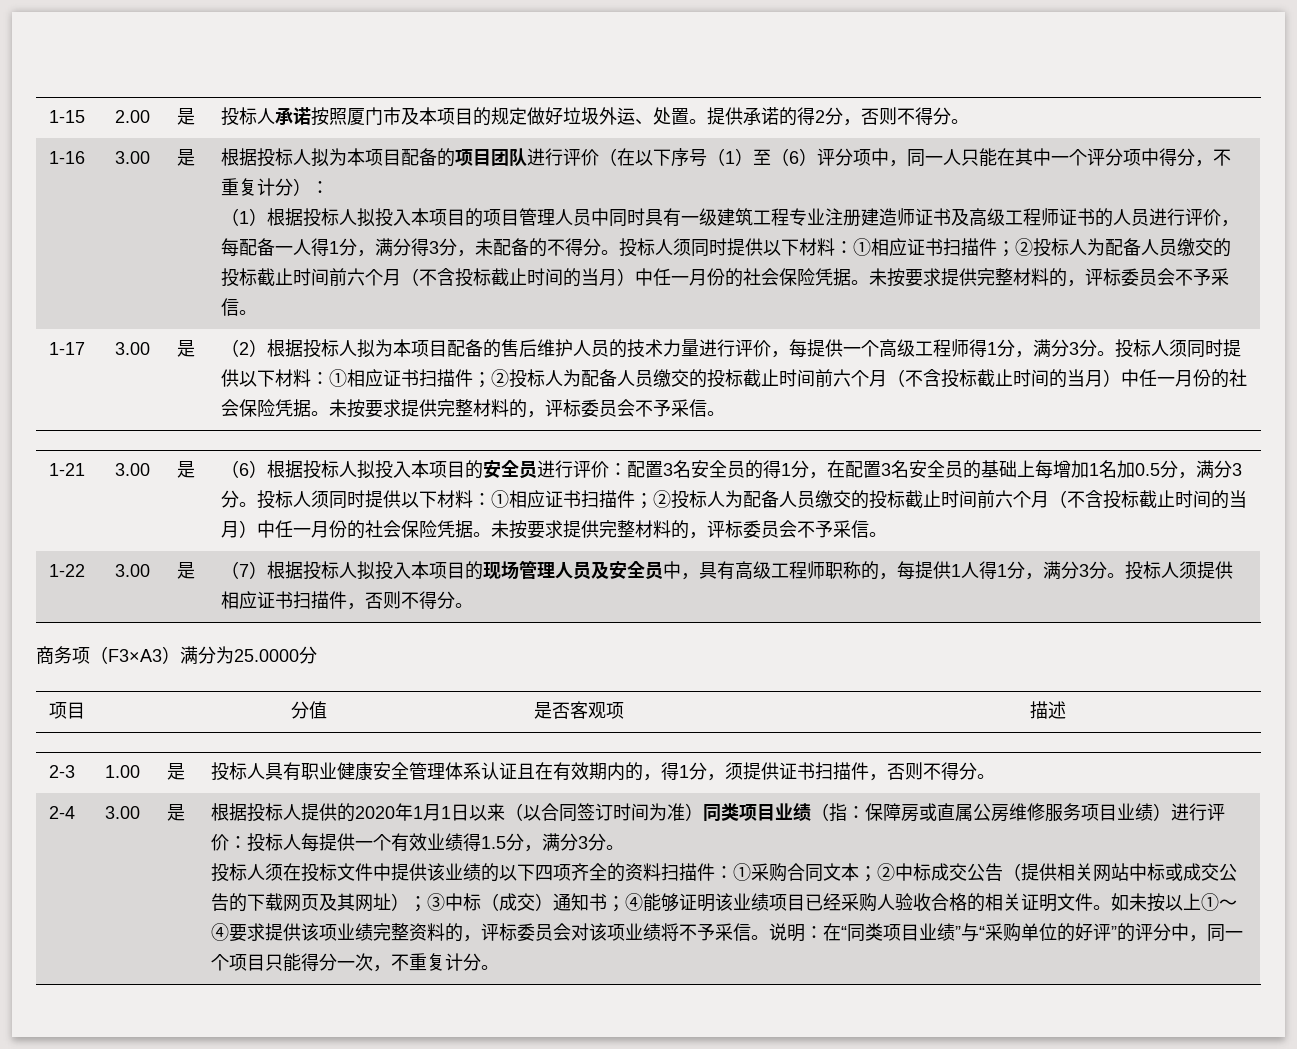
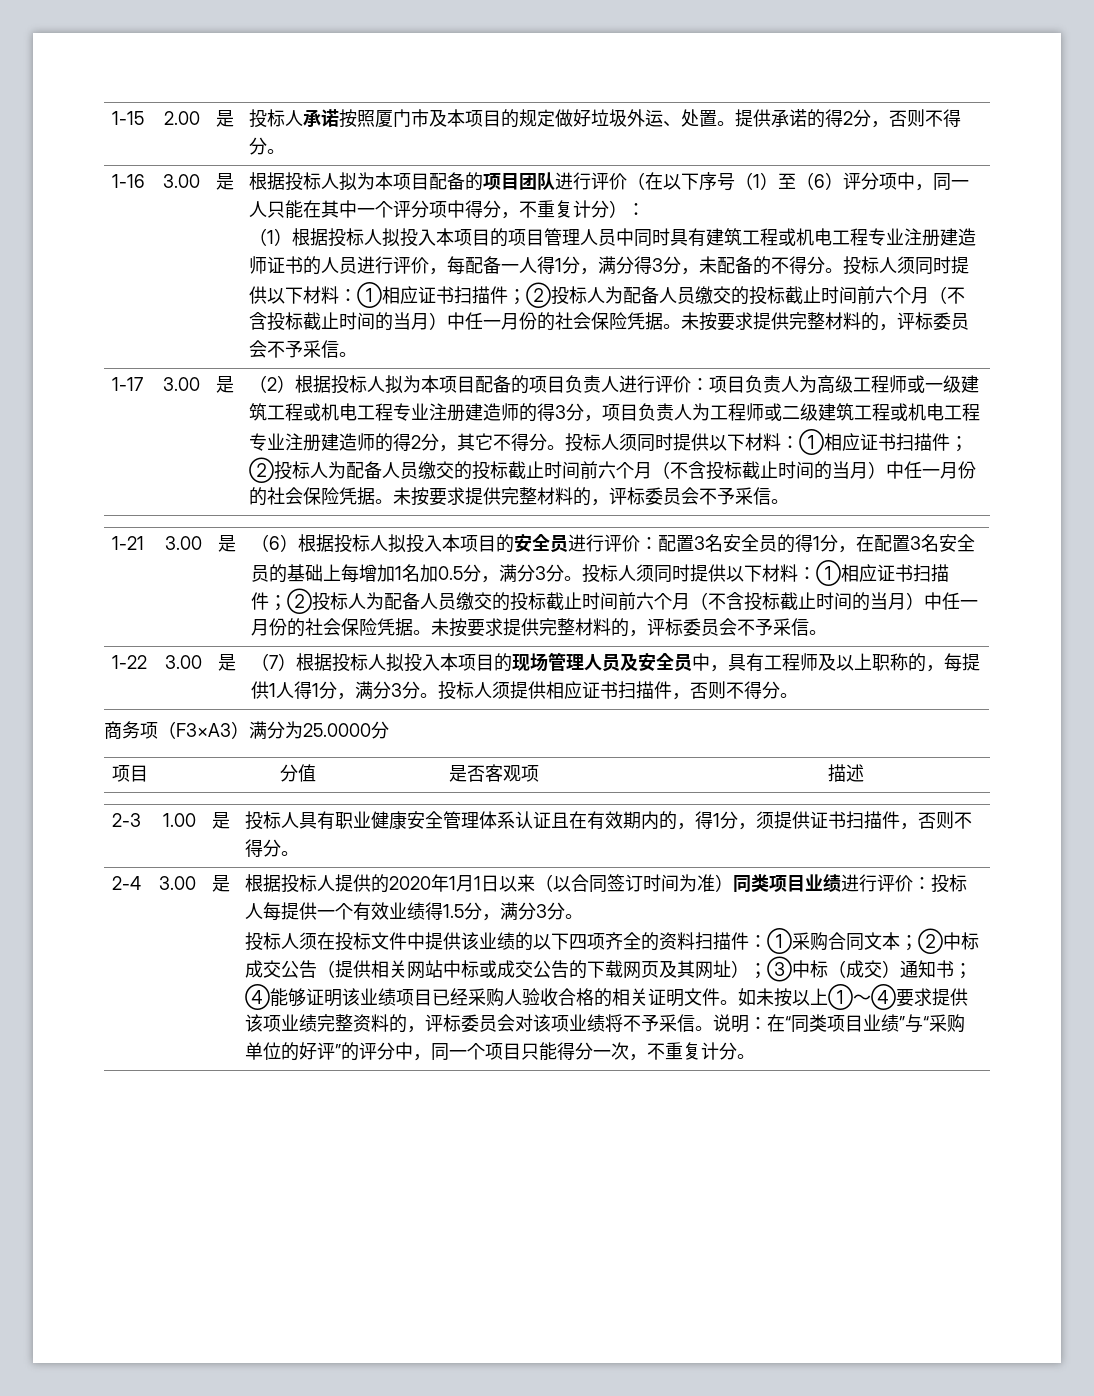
[681,208,790,226] 一级建筑工程 -> [705,228,868,246] 建筑工程或机电工程
[951,208,1096,227] 及高级工程师证书 -> (303, 265) none
[501,339,1080,358] 售后维护人员的技术力量进行评价，每提供一个高级工程师得1分，满分3 -> [528,375,979,394] [248,403,980,422] [248,433,529,452] 项目负责人进行评价：项目负责人为高级工程师或一级建筑工程或机电工程专业注册建造师的得3分，项目负责人为工程师或二级建筑工程或机电工程专业注册建造师的得2分，其它不得
[735,561,826,580] 高级工程师 -> [763,653,872,671] 工程师及以上
[811,803,1172,822] （指：保障房或直属公房维修服务项目业绩） -> (841, 882) none

